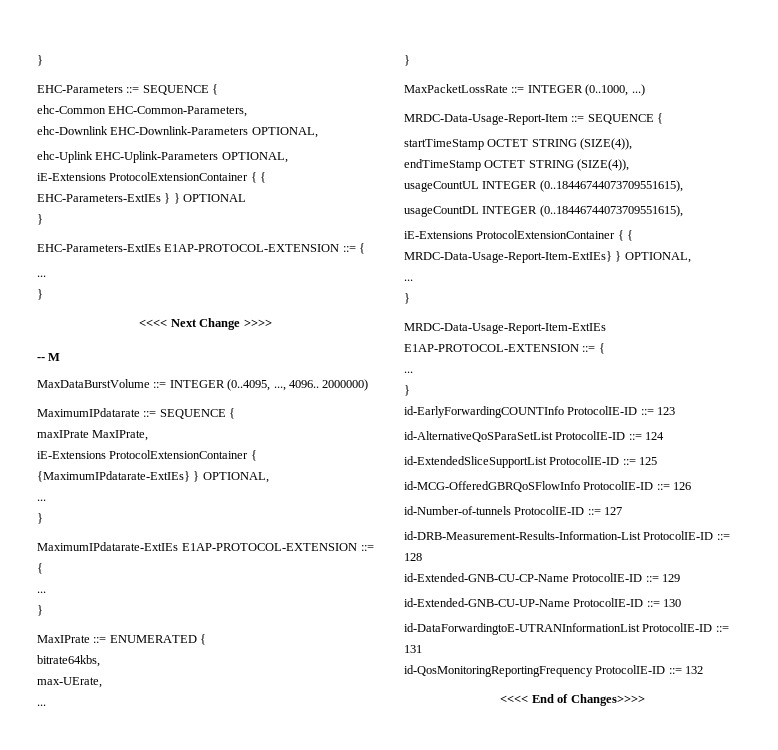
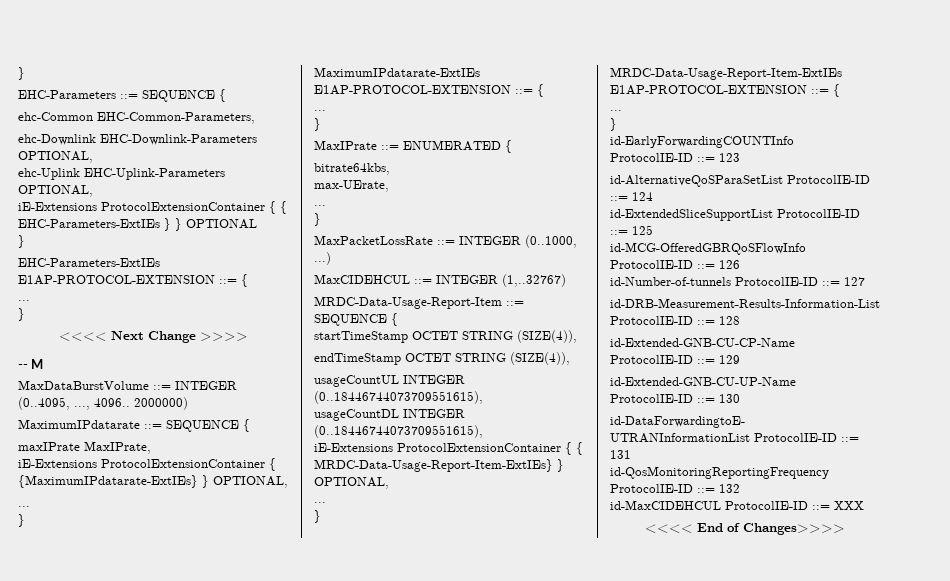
(645, 90) none -> [314,274,566,287] // MaxCIDEHCUL ::= INTEGER (1,..32767)
(704, 670) none -> [610,500,864,510] // id-MaxCIDEHCUL ProtocolIE-ID ::= XXX

